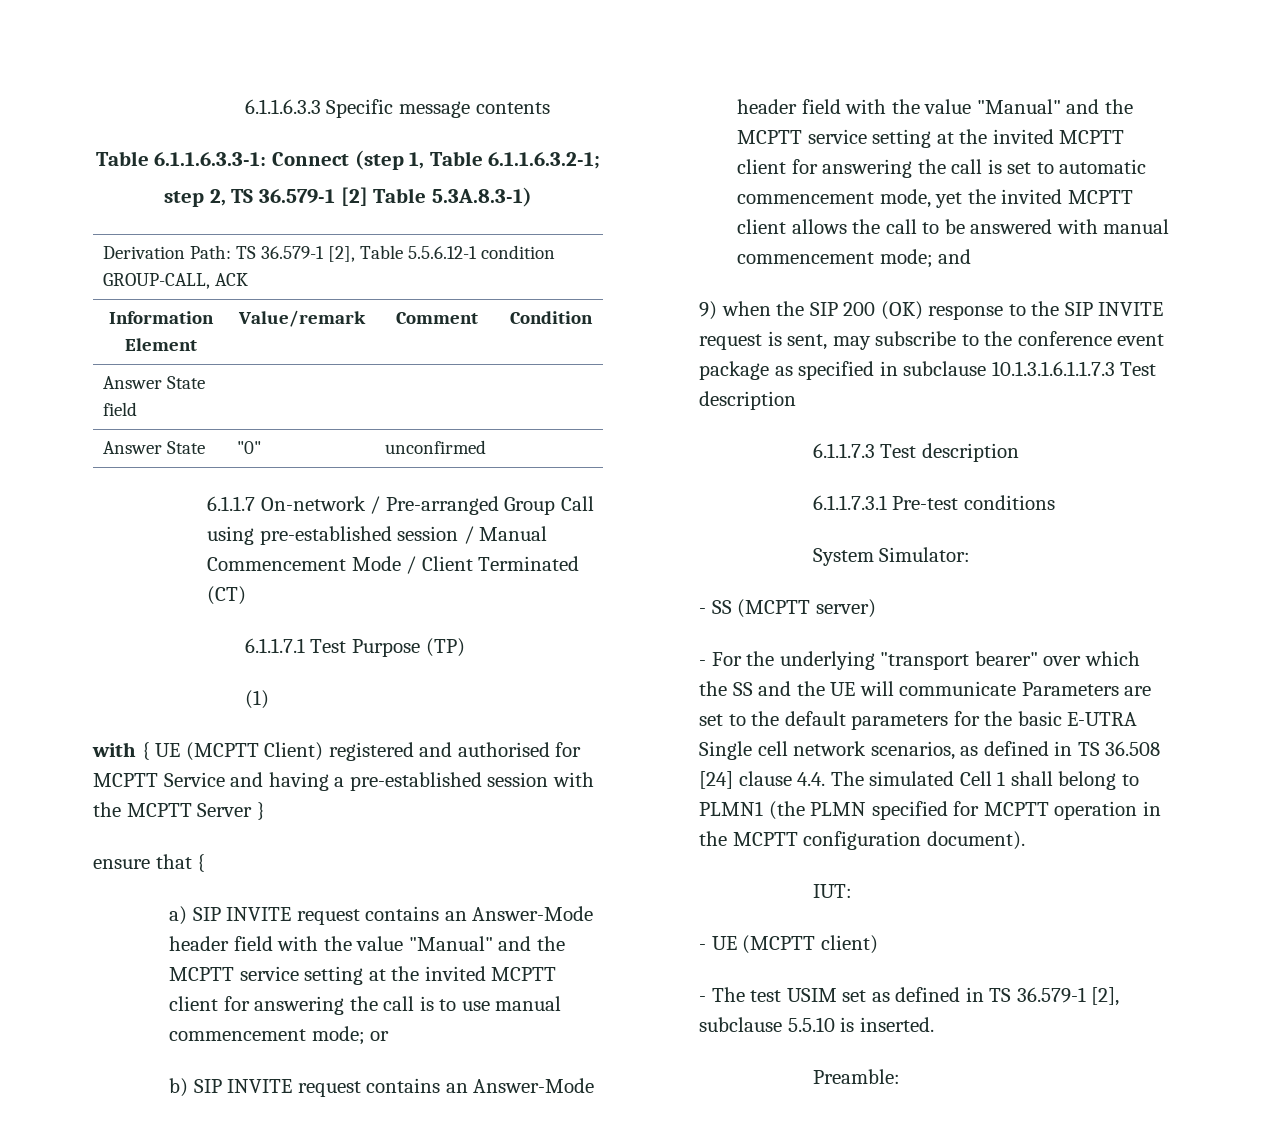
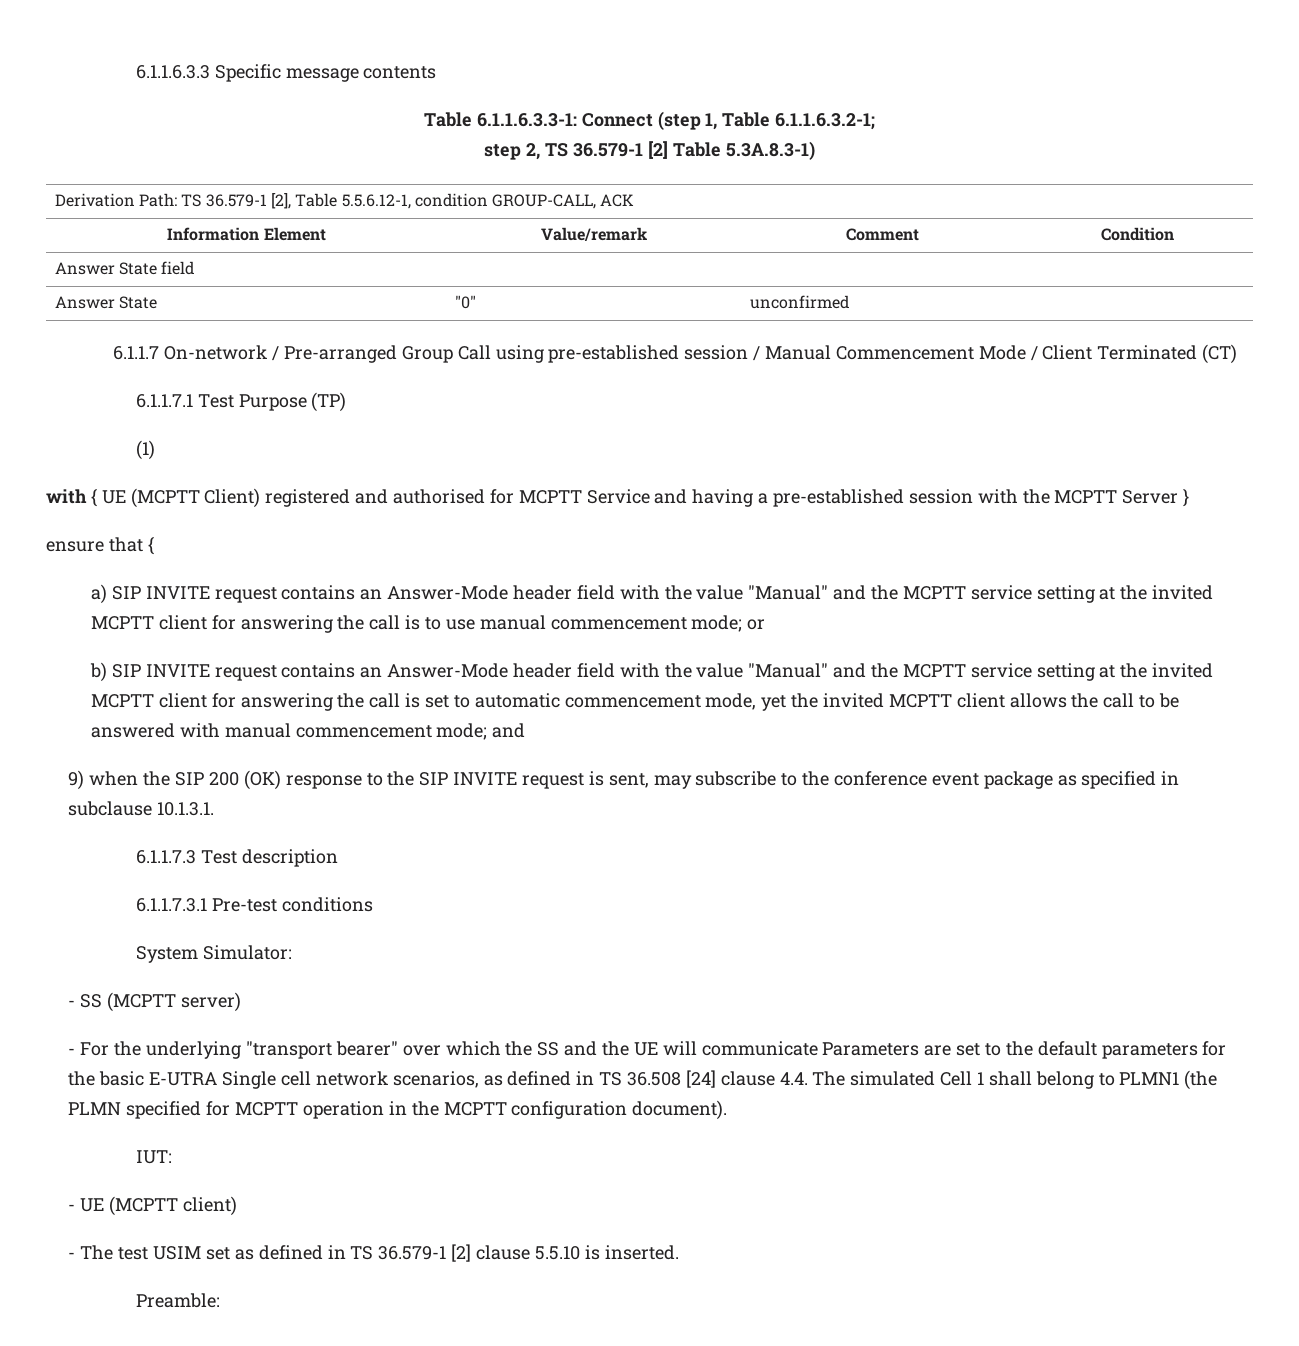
[407,246,477,259] 5.5.6.12-1 -> [341,194,411,209] 5.5.6.12-1,
[991,361,1157,376] [698,391,796,410] 10.1.3.1.6.1.1.7.3 Test description -> [157,802,215,816] 10.1.3.1.
[1091,987,1120,1006] [698,1017,782,1032] [2], subclause -> [451,1244,530,1262] [2] clause

